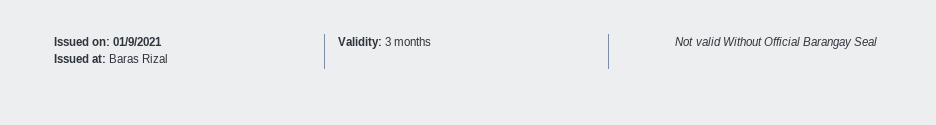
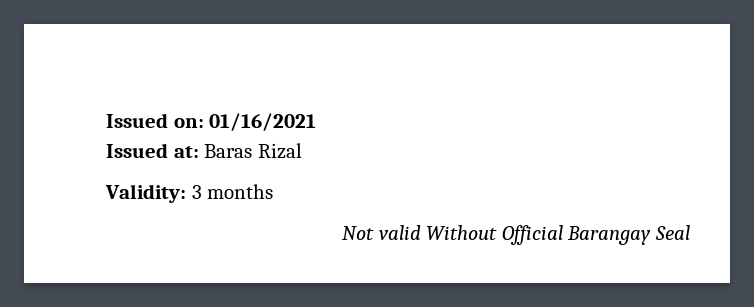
[113,37,163,46] 01/9/2021 -> [209,113,317,131] 01/16/2021

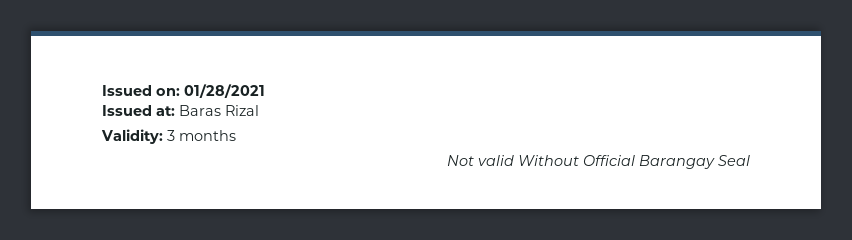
[209,113,317,131] 01/16/2021 -> [184,84,265,98] 01/28/2021

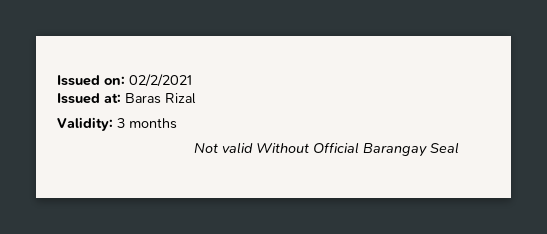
[184,84,265,98] 01/28/2021 -> [129,74,192,87] 02/2/2021

